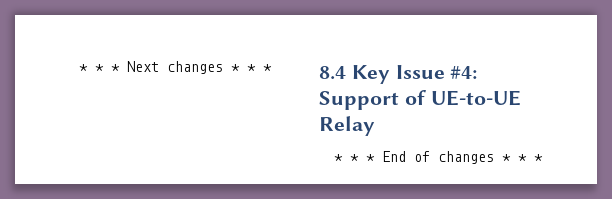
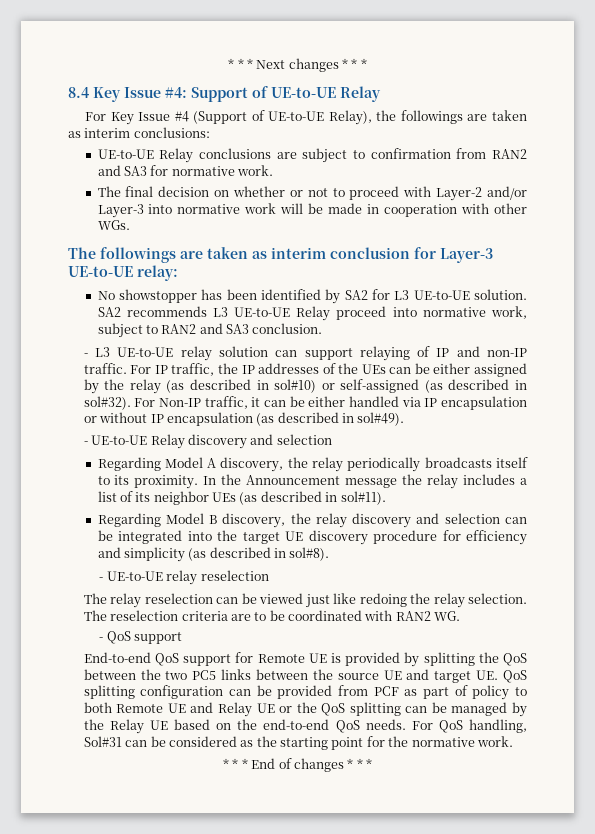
(375, 126) none -> [85,110,527,125] [68,127,210,138] [97,148,527,163] [97,165,273,176] [97,186,527,201] [97,203,527,218] [97,220,130,230] [68,247,493,263] [68,265,178,281] [97,289,527,304] [97,306,527,321] [97,323,323,338] [83,346,527,361] [83,363,527,377] [83,379,527,394] [83,396,527,410] [83,412,405,426] [83,434,332,449] [97,457,528,472] [97,474,527,489] [97,491,386,505] [97,513,527,528] [97,530,527,545] [97,547,330,562] [99,570,269,585] [83,593,527,608] [83,610,461,621] [99,631,183,644] [83,652,527,667] [83,669,527,683] [83,685,527,700] [83,702,527,717] [83,719,527,734] [83,736,513,750] // For Key Issue #4 (Support of UE-to-UE Relay), the followings are taken as interim conclusions: // UE-to-UE Relay conclusions are subject to confirmation from RAN2 and SA3 for normative work. // The final decision on whether or not to proceed with Layer-2 and/or Layer-3 into normative work will be made in cooperation with other WGs. // The followings are taken as interim conclusion for Layer-3 UE-to-UE relay: // No showstopper has been identified by SA2 for L3 UE-to-UE solution. SA2 recommends L3 UE-to-UE Relay proceed into normative work, subject to RAN2 and SA3 conclusion. // - L3 UE-to-UE relay solution can support relaying of IP and non-IP traffic. For IP traffic, the IP addresses of the UEs can be either assigned by the relay (as described in sol#10) or self-assigned (as described in sol#32). For Non-IP traffic, it can be either handled via IP encapsulation or without IP encapsulation (as described in sol#49). // - UE-to-UE Relay discovery and selection // Regarding Model A discovery, the relay periodically broadcasts itself to its proximity. In the Announcement message the relay includes a list of its neighbor UEs (as described in sol#11). // Regarding Model B discovery, the relay discovery and selection can be integrated into the target UE discovery procedure for efficiency and simplicity (as described in sol#8). // - UE-to-UE relay reselection // The relay reselection can be viewed just like redoing the relay selection. The reselection criteria are to be coordinated with RAN2 WG. // - QoS support // End-to-end QoS support for Remote UE is provided by splitting the QoS between the two PC5 links between the source UE and target UE. QoS splitting configuration can be provided from PCF as part of policy to both Remote UE and Relay UE or the QoS splitting can be managed by the Relay UE based on the end-to-end QoS needs. For QoS handling, Sol#31 can be considered as the starting point for the normative work.

